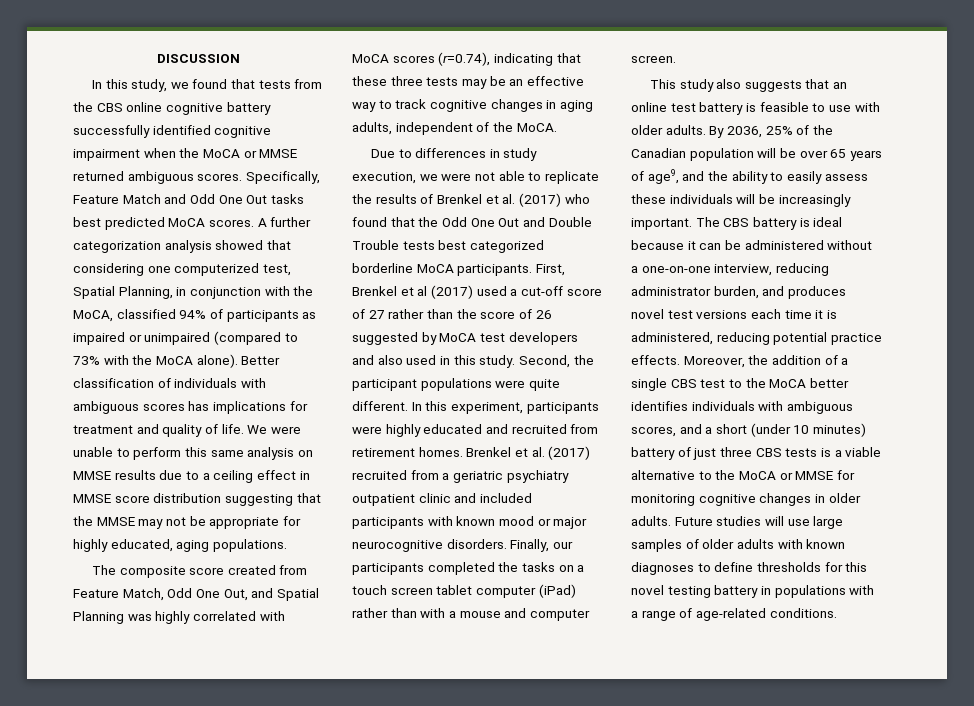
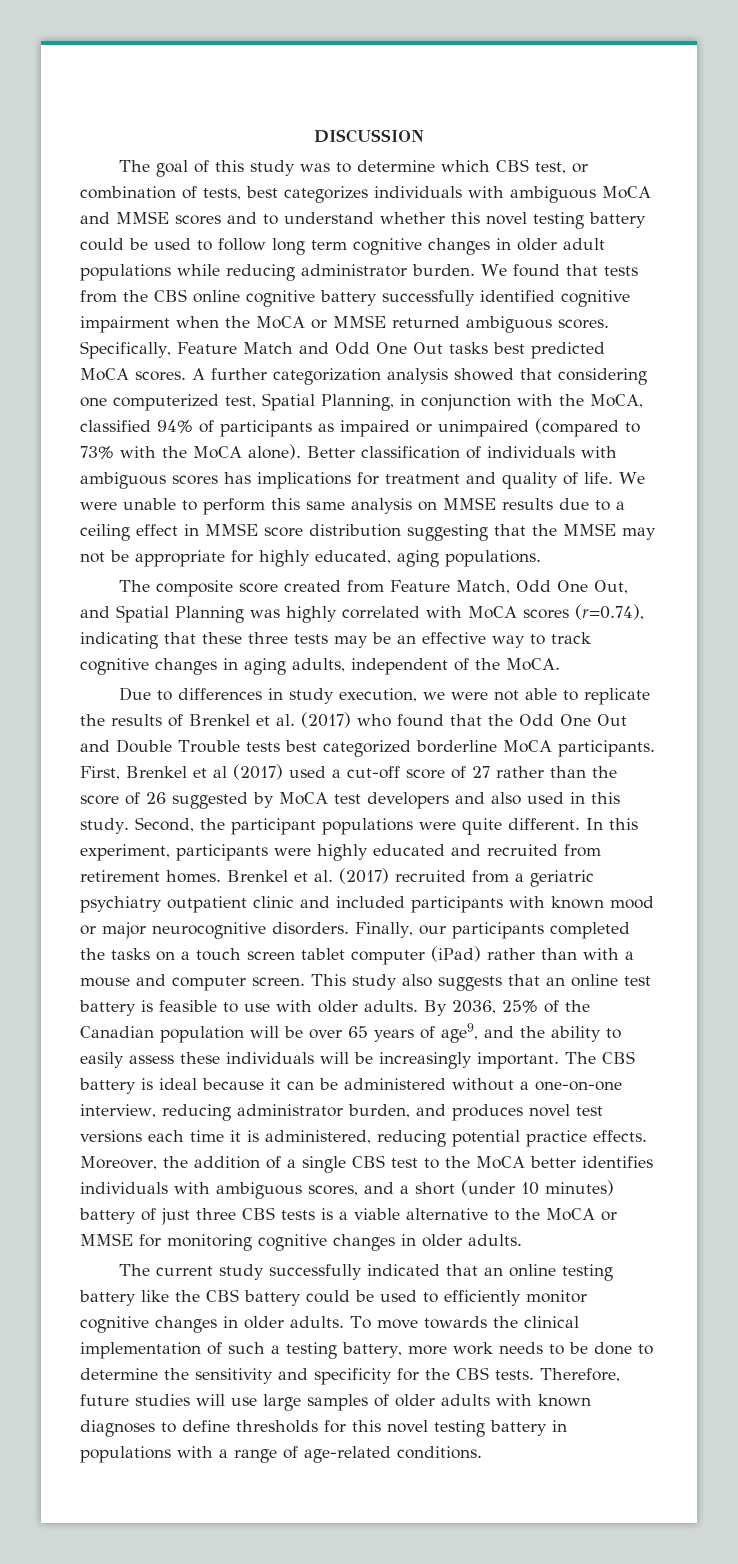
[91,79,189,92] In this study, we -> [119,159,589,177] [80,186,651,203] [80,211,646,229] [80,238,605,255] [80,264,507,281] The goal of this study was to determine which CBS test, or combination of tests, best categorizes individuals with ambiguous MoCA and MMSE scores and to understand whether this novel testing battery could be used to follow long term cognitive changes in older adult populations while reducing administrator burden. We
(676, 59) // -> (305, 981) none
[674,517,713,526] Future -> [119,1264,614,1281] [79,1289,587,1306] [80,1316,579,1333] [80,1342,653,1359] [80,1367,620,1385] [80,1394,129,1406] // The current study successfully indicated that an online testing battery like the CBS battery could be used to efficiently monitor cognitive changes in older adults. To move towards the clinical implementation of such a testing battery, more work needs to be done to determine the sensitivity and specificity for the CBS tests. Therefore, future

